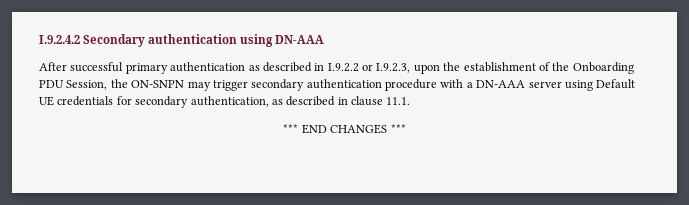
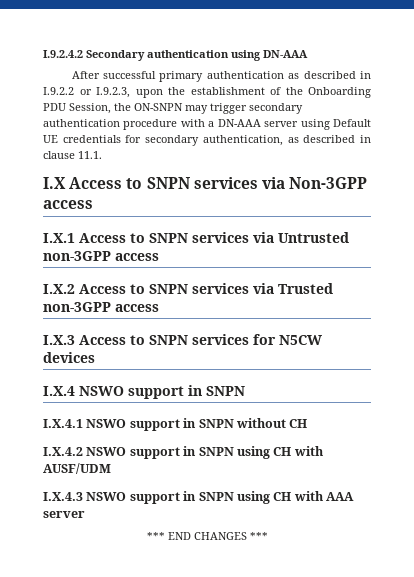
(411, 101) none -> [43,177,368,189] [43,200,93,209] [43,232,349,243] [43,251,159,261] [43,283,333,294] [43,302,159,312] [43,334,322,345] [43,352,95,363] [43,385,245,399] [43,418,308,431] [43,446,324,459] [43,463,111,474] [43,491,354,504] [43,511,85,518] // I.X Access to SNPN services via Non-3GPP access // I.X.1 Access to SNPN services via Untrusted non-3GPP access // I.X.2 Access to SNPN services via Trusted non-3GPP access // I.X.3 Access to SNPN services for N5CW devices // I.X.4 NSWO support in SNPN // I.X.4.1 NSWO support in SNPN without CH // I.X.4.2 NSWO support in SNPN using CH with AUSF/UDM // I.X.4.3 NSWO support in SNPN using CH with AAA server

